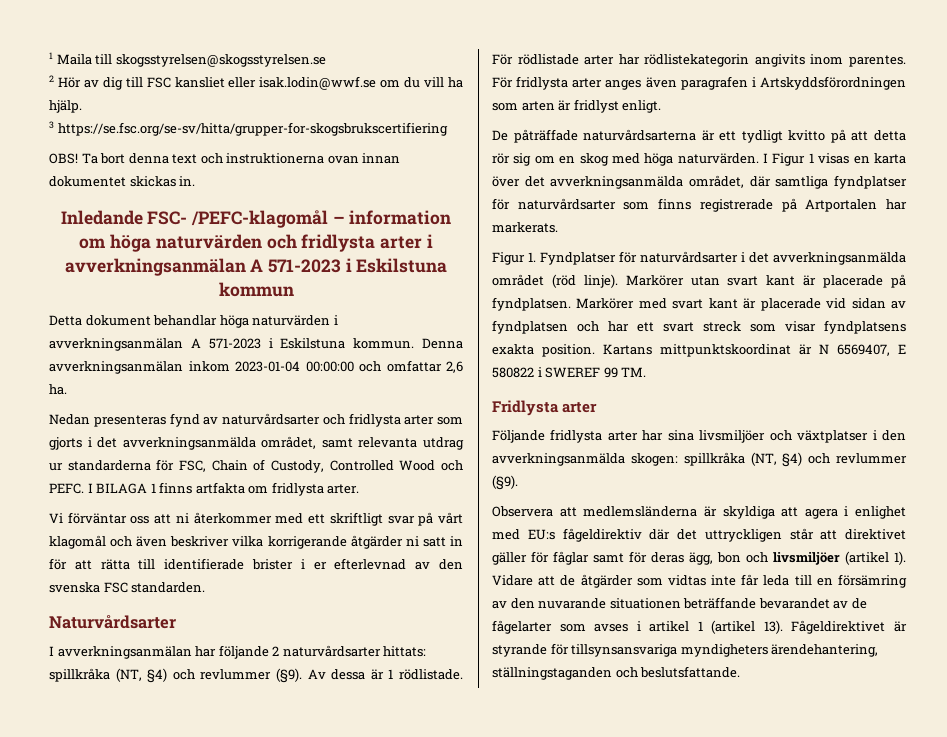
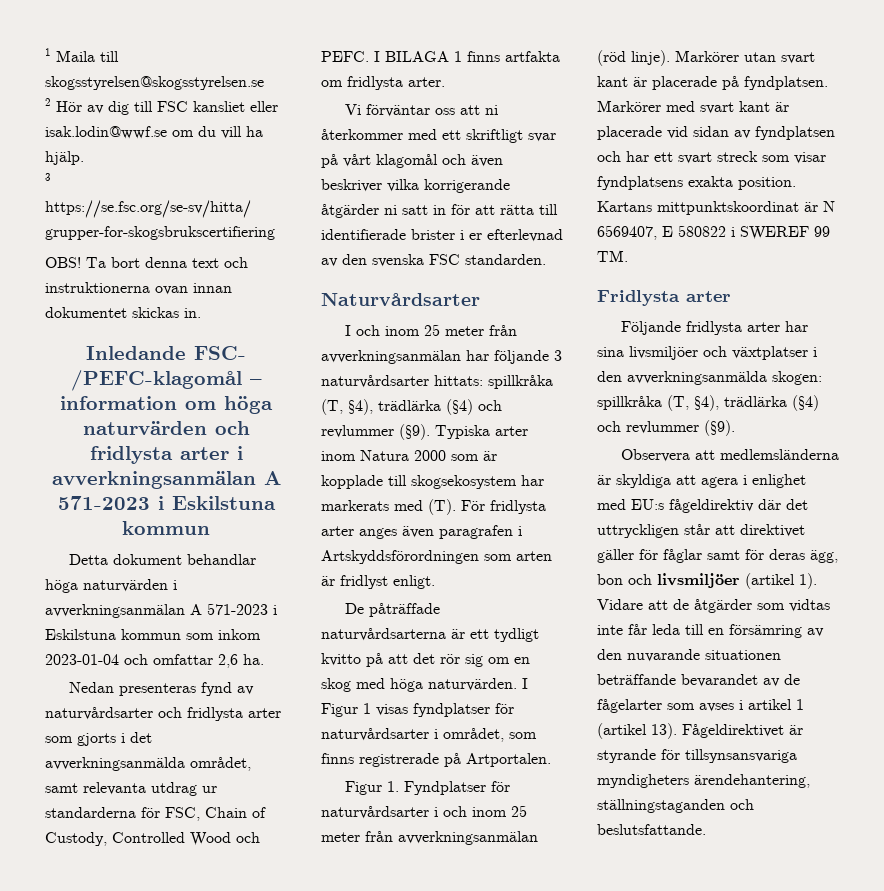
[353,338,463,349] [49,361,183,374] kommun. Denna avverkningsanmälan -> [121,629,214,640] kommun som
[305,361,354,372] 00:00:00 -> (119, 659) none
(54, 651) none -> [355,324,517,336] och inom 25 meter från
[272,646,280,656] 2 -> [554,350,562,361] 3
[115,668,464,683] [492,54,906,67] (NT, §4) och revlummer (§9). Av dessa är 1 rödlistade. För rödlistade arter har rödlistekategorin angivits inom parentes. -> [321,399,502,415] [321,424,528,440] [321,450,497,461] [321,475,544,489] [321,499,456,515] (T, §4), trädlärka (§4) och revlummer (§9). Typiska arter inom Natura 2000 som är kopplade till skogsekosystem har markerats med (T).
[873,130,906,141] detta -> [413,653,435,664] det
[853,153,906,164] [492,175,829,189] en karta över det avverkningsanmälda området, där samtliga -> (408, 710) none
(616, 204) none -> [434,728,504,742] i området,
[805,199,907,212] [492,222,558,233] Artportalen har markerats. -> [466,753,551,767] Artportalen.
[749,252,906,265] [492,274,544,286] det avverkningsanmälda området -> [443,805,527,817] [321,831,538,845] och inom 25 meter från avverkningsanmälan
[750,452,803,467] (NT, §4) -> [667,395,819,411] (T, §4), trädlärka (§4)

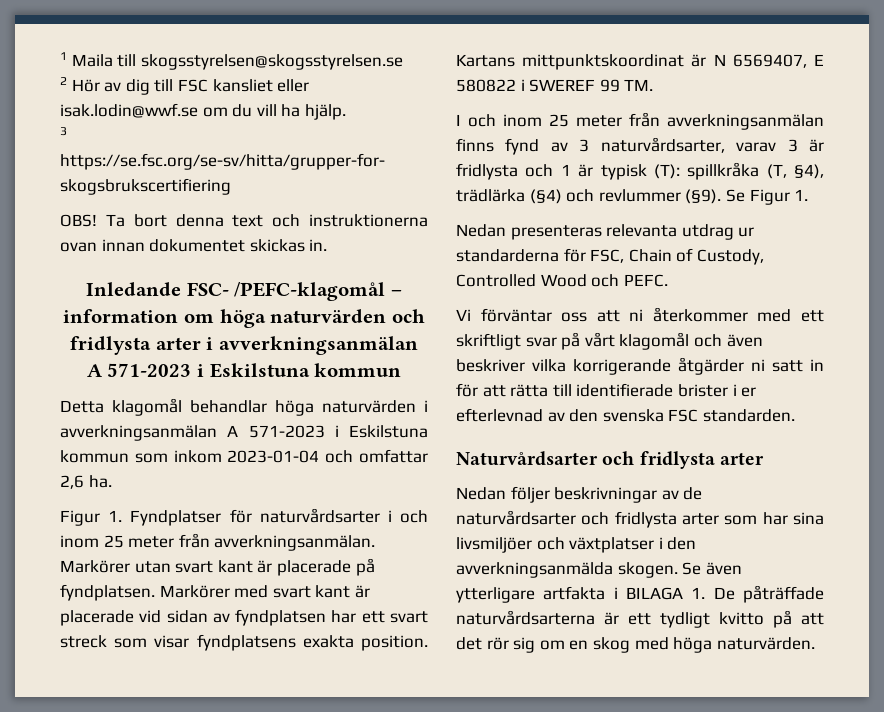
[112,554,182,565] dokument -> [112,398,182,416] klagomål
[68,682,254,696] [45,707,281,721] [45,732,152,746] [45,757,251,771] [45,783,78,793] Nedan presenteras fynd av naturvårdsarter och fridlysta arter som gjorts i det avverkningsanmälda området, samt -> [60,508,428,526] [60,533,376,551] [60,558,375,576] [60,584,370,601] [60,609,428,626] [60,634,428,651] [456,54,824,70] [456,79,654,92] [456,112,824,130] [456,137,824,155] [456,162,824,180] [456,189,809,205] [456,224,602,240] Figur 1. Fyndplatser för naturvårdsarter i och inom 25 meter från avverkningsanmälan. Markörer utan svart kant är placerade på fyndplatsen. Markörer med svart kant är placerade vid sidan av fyndplatsen har ett svart streck som visar fyndplatsens exakta position. Kartans mittpunktskoordinat är N 6569407, E 580822 i SWEREF 99 TM. // I och inom 25 meter från avverkningsanmälan finns fynd av 3 naturvårdsarter, varav 3 är fridlysta och 1 är typisk (T): spillkråka (T, §4), trädlärka (§4) och revlummer (§9). Se Figur 1. // Nedan presenteras
[374,51,560,62] [321,76,445,90] I BILAGA 1 finns artfakta om fridlysta arter. -> (668, 280) none
[344,324,517,336] [321,350,562,364] [321,375,553,389] [321,399,502,415] [321,424,528,440] [321,450,497,461] [321,475,544,489] [321,499,546,515] [321,525,522,539] [321,550,552,564] [321,575,435,589] // I och inom 25 meter från avverkningsanmälan har följande 3 naturvårdsarter hittats: spillkråka (T, §4), trädlärka (§4) och revlummer (§9). Typiska arter inom Natura 2000 som är kopplade till skogsekosystem har markerats med (T). För fridlysta arter anges även paragrafen i Artskyddsförordningen som arten är fridlyst enligt. // -> [602,451,764,469] [456,486,703,503] [456,510,824,528] [456,537,697,553] [456,562,742,578] [456,586,706,603] och fridlysta arter // Nedan följer beskrivningar av de naturvårdsarter och fridlysta arter som har sina livsmiljöer och växtplatser i den avverkningsanmälda skogen. Se även ytterligare artfakta i BILAGA 1.
[522,678,528,689] [321,703,514,717] [321,728,537,742] [321,753,551,767] [344,781,510,795] [321,805,527,819] [321,831,538,845] [597,50,815,66] [597,76,828,90] [597,100,789,114] [597,126,835,140] [597,151,826,164] [597,176,796,190] [597,201,835,215] [597,225,830,240] [597,250,628,262] [597,290,731,306] [620,321,808,335] [597,346,817,360] [597,371,822,385] [597,395,819,411] [597,420,735,436] [620,449,839,462] [597,474,806,488] [597,499,808,513] [597,524,805,538] [597,549,838,563] [597,573,817,589] [597,599,830,613] [597,624,824,638] [597,649,781,662] [597,674,800,687] [597,699,804,713] [597,723,803,739] [597,749,797,763] [597,774,810,788] [597,799,754,813] [597,824,706,835] I Figur 1 visas fyndplatser för naturvårdsarter i området, som finns registrerade på Artportalen. // Figur 1. Fyndplatser för naturvårdsarter i och inom 25 meter från avverkningsanmälan (röd linje). Markörer utan svart kant är placerade på fyndplatsen. Markörer med svart kant är placerade vid sidan av fyndplatsen och har ett svart streck som visar fyndplatsens exakta position. Kartans mittpunktskoordinat är N 6569407, E 580822 i SWEREF 99 TM. // Fridlysta arter // Följande fridlysta arter har sina livsmiljöer och växtplatser i den avverkningsanmälda skogen: spillkråka (T, §4), trädlärka (§4) och revlummer (§9). // Observera att medlemsländerna är skyldiga att agera i enlighet med EU:s fågeldirektiv där det uttryckligen står att direktivet gäller för fåglar samt för deras ägg, bon och livsmiljöer (artikel 1). Vidare att de åtgärder som vidtas inte får leda till en försämring av den nuvarande situationen beträffande bevarandet av de fågelarter som avses i artikel 1 (artikel 13). Fågeldirektivet är styrande för tillsynsansvariga myndigheters ärendehantering, ställningstaganden och beslutsfattande. -> (815, 643) none

